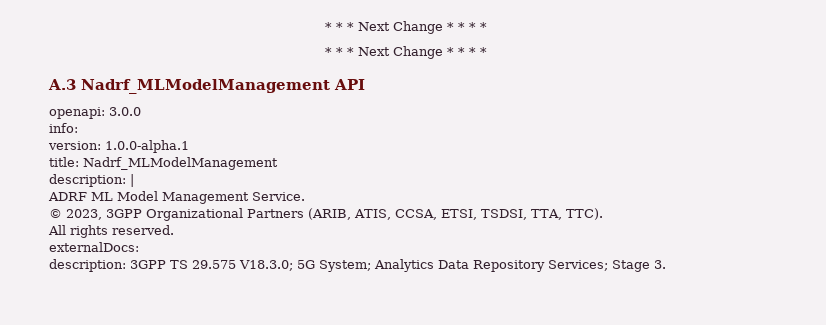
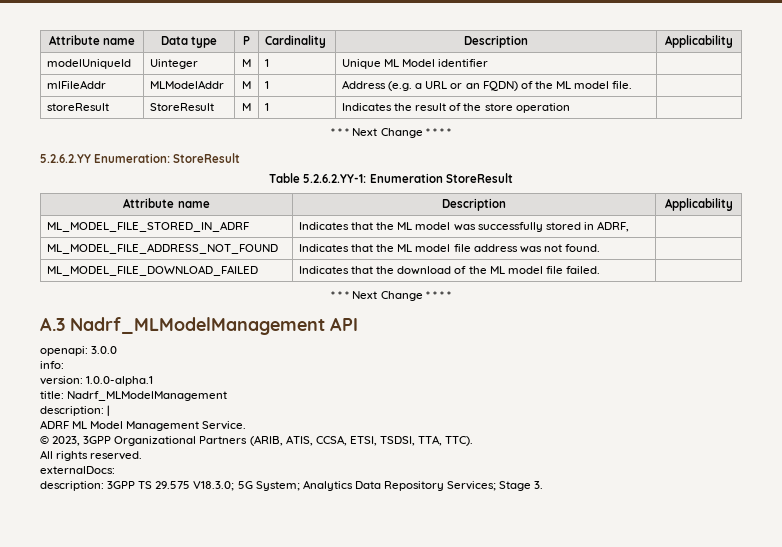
[324,21,487,34] * * * Next Change * * * * -> [48,35,136,45] [160,36,218,48] [243,36,250,45] [264,35,326,48] [464,35,528,48] [665,35,733,48] [46,59,131,69] [149,59,198,69] [242,59,251,67] [264,59,269,67] [341,59,489,69] [46,80,106,89] [149,80,224,89] [242,81,251,89] [264,81,269,89] [341,80,633,91] [46,103,109,111] [149,103,214,111] [242,103,251,111] [264,103,269,111] [341,103,570,113] [331,128,451,138] [40,153,241,163] [269,173,513,183] [123,198,210,208] [442,198,507,211] [664,198,733,211] [46,221,249,232] [298,221,629,232] [46,243,278,254] [298,244,600,253] [46,265,258,276] [298,266,600,275] Attribute name | Data type | P | Cardinality | Description | Applicability // modelUniqueId | Uinteger | M | 1 | Unique ML Model identifier | // mlFileAddr | MLModelAddr | M | 1 | Address (e.g. a URL or an FQDN) of the ML model file. | // storeResult | StoreResult | M | 1 | Indicates the result of the store operation | // * * * Next Change * * * * // 5.2.6.2.YY Enumeration: StoreResult // Table 5.2.6.2.YY-1: Enumeration StoreResult // Attribute name | Description | Applicability // ML_MODEL_FILE_STORED_IN_ADRF | Indicates that the ML model was successfully stored in ADRF, | // ML_MODEL_FILE_ADDRESS_NOT_FOUND | Indicates that the ML model file address was not found. | // ML_MODEL_FILE_DOWNLOAD_FAILED | Indicates that the download of the ML model file failed. |

